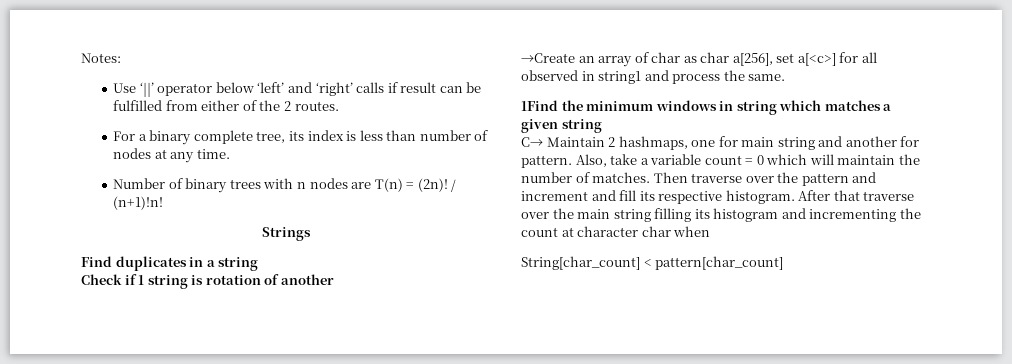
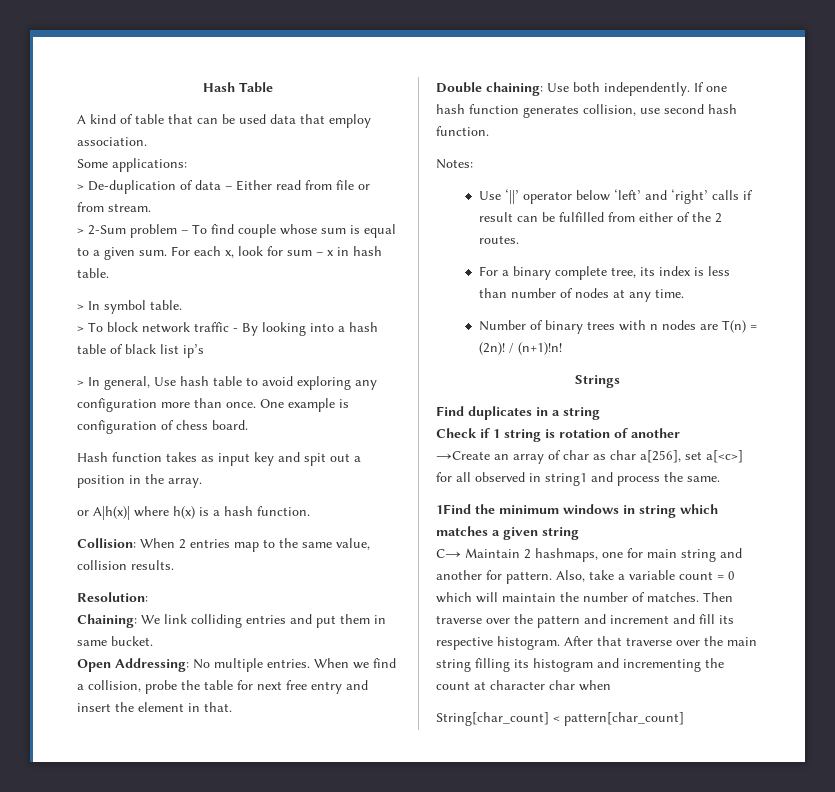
(81, 58) none -> [203,82,273,93] [77,114,371,128] [77,137,147,146] [77,158,187,172] [77,180,370,194] [77,202,151,212] [77,224,396,238] [77,246,382,260] [77,268,109,278] [77,300,182,314] [77,322,378,336] [77,344,204,358] [77,376,377,390] [77,398,349,412] [77,420,248,434] [77,452,361,466] [77,474,202,488] [77,506,310,520] [77,538,370,552] [77,560,174,570] [77,592,148,602] [77,614,386,628] [77,636,153,646] [77,658,396,672] [77,680,368,694] [77,702,232,712] [436,82,727,96] [436,104,737,118] [436,126,489,136] Hash Table // A kind of table that can be used data that employ association. // Some applications: // > De-duplication of data – Either read from file or from stream. // > 2-Sum problem – To find couple whose sum is equal to a given sum. For each x, look for sum – x in hash table. // > In symbol table. // > To block network traffic - By looking into a hash table of black list ip’s // > In general, Use hash table to avoid exploring any configuration more than once. One example is configuration of chess board. // Hash function takes as input key and spit out a position in the array. // or A|h(x)| where h(x) is a hash function. // Collision: When 2 entries map to the same value, collision results. // Resolution: // Chaining: We link colliding entries and put them in same bucket. // Open Addressing: No multiple entries. When we find a collision, probe the table for next free entry and insert the element in that. // Double chaining: Use both independently. If one hash function generates collision, use second hash function. //

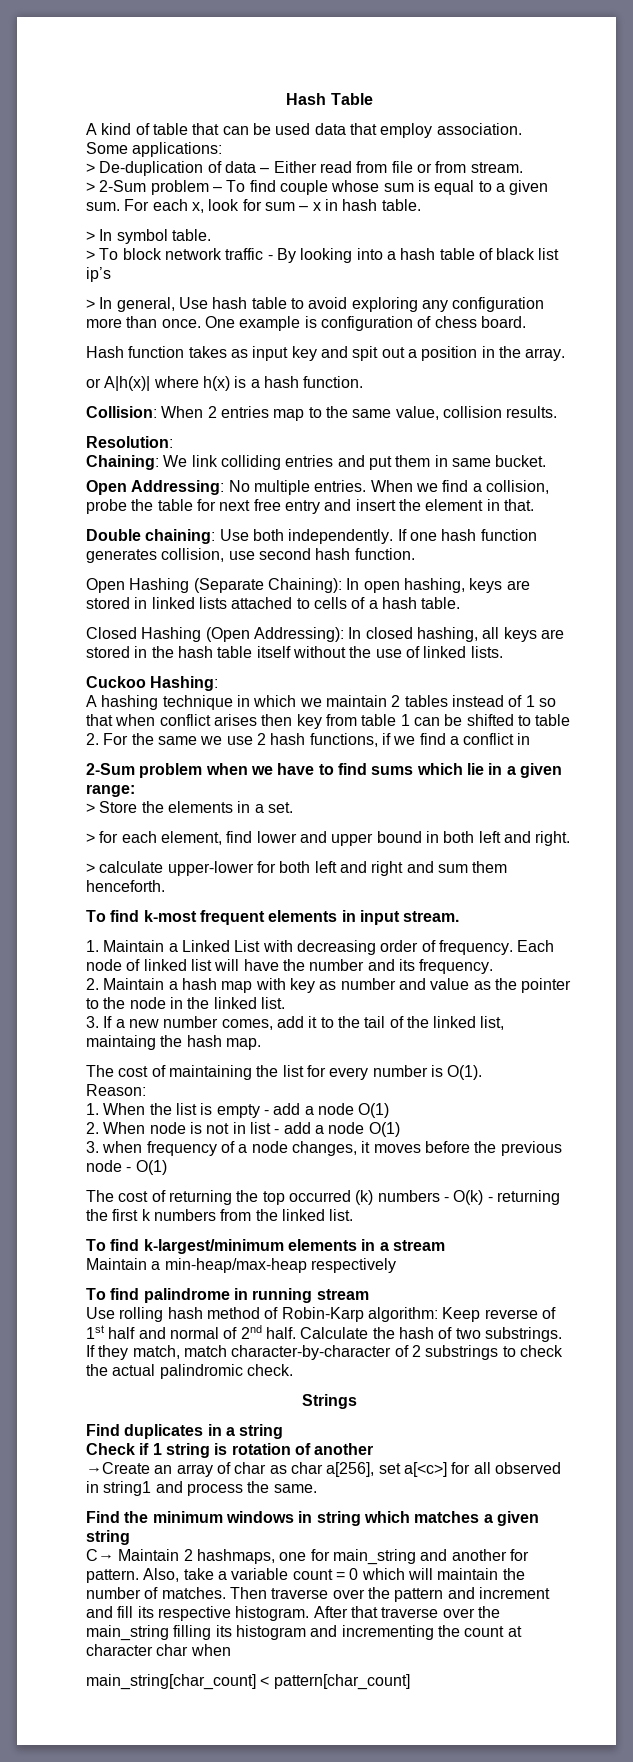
[436,159,473,169] [478,189,753,204] [478,212,722,223] [478,235,519,244] [478,266,730,280] [478,288,684,302] [478,320,757,334] [478,342,562,355] Notes: // Use ‘||’ operator below ‘left’ and ‘right’ calls if result can be fulfilled from either of the 2 routes. // For a binary complete tree, its index is less than number of nodes at any time. // Number of binary trees with n nodes are T(n) = (2n)! / (n+1)!n! -> [86,578,530,593] [86,597,461,609] [86,627,564,642] [86,646,503,658] [86,676,219,691] [86,695,556,710] [86,714,571,729] [86,733,531,747] [86,763,562,778] [86,784,135,797] [86,801,293,813] [86,831,571,846] [86,861,508,876] [86,880,165,892] [86,910,460,925] [86,940,555,955] [86,959,494,974] [86,978,572,993] [86,997,285,1009] [86,1016,505,1030] [86,1035,261,1050] [86,1065,483,1080] [86,1084,146,1096] [86,1103,390,1118] [86,1122,400,1137] [86,1141,562,1156] [86,1160,167,1175] [86,1190,560,1205] [86,1209,354,1221] [86,1239,445,1254] [86,1258,396,1273] [86,1288,369,1303] [86,1307,556,1322] [86,1325,562,1342] [86,1345,563,1360] [86,1364,293,1379] Open Hashing (Separate Chaining): In open hashing, keys are stored in linked lists attached to cells of a hash table. // Closed Hashing (Open Addressing): In closed hashing, all keys are stored in the hash table itself without the use of linked lists. // Cuckoo Hashing: // A hashing technique in which we maintain 2 tables instead of 1 so that when conflict arises then key from table 1 can be shifted to table 2. For the same we use 2 hash functions, if we find a conflict in // 2-Sum problem when we have to find sums which lie in a given range: // > Store the elements in a set. // > for each element, find lower and upper bound in both left and right. // > calculate upper-lower for both left and right and sum them henceforth. // To find k-most frequent elements in input stream. // 1. Maintain a Linked List with decreasing order of frequency. Each node of linked list will have the number and its frequency. // 2. Maintain a hash map with key as number and value as the pointer to the node in the linked list. // 3. If a new number comes, add it to the tail of the linked list, maintaing the hash map. // The cost of maintaining the list for every number is O(1). // Reason: // 1. When the list is empty - add a node O(1) // 2. When node is not in list - add a node O(1) // 3. when frequency of a node changes, it moves before the previous node - O(1) // The cost of returning the top occurred (k) numbers - O(k) - returning the first k numbers from the linked list. // To find k-largest/minimum elements in a stream // Maintain a min-heap/max-heap respectively // To find palindrome in running stream // Use rolling hash method of Robin-Karp algorithm: Keep reverse of 1st half and normal of 2nd half. Calculate the hash of two substrings. If they match, match character-by-character of 2 substrings to check the actual palindromic check.
[436,504,471,514] 1Find -> [86,1511,120,1523] Find
[647,549,716,562] main string -> [332,1549,416,1565] main_string
[727,637,757,646] [436,659,471,672] main string -> [86,1625,169,1641] main_string
[436,712,549,726] String[char_count] -> [86,1674,256,1690] main_string[char_count]

